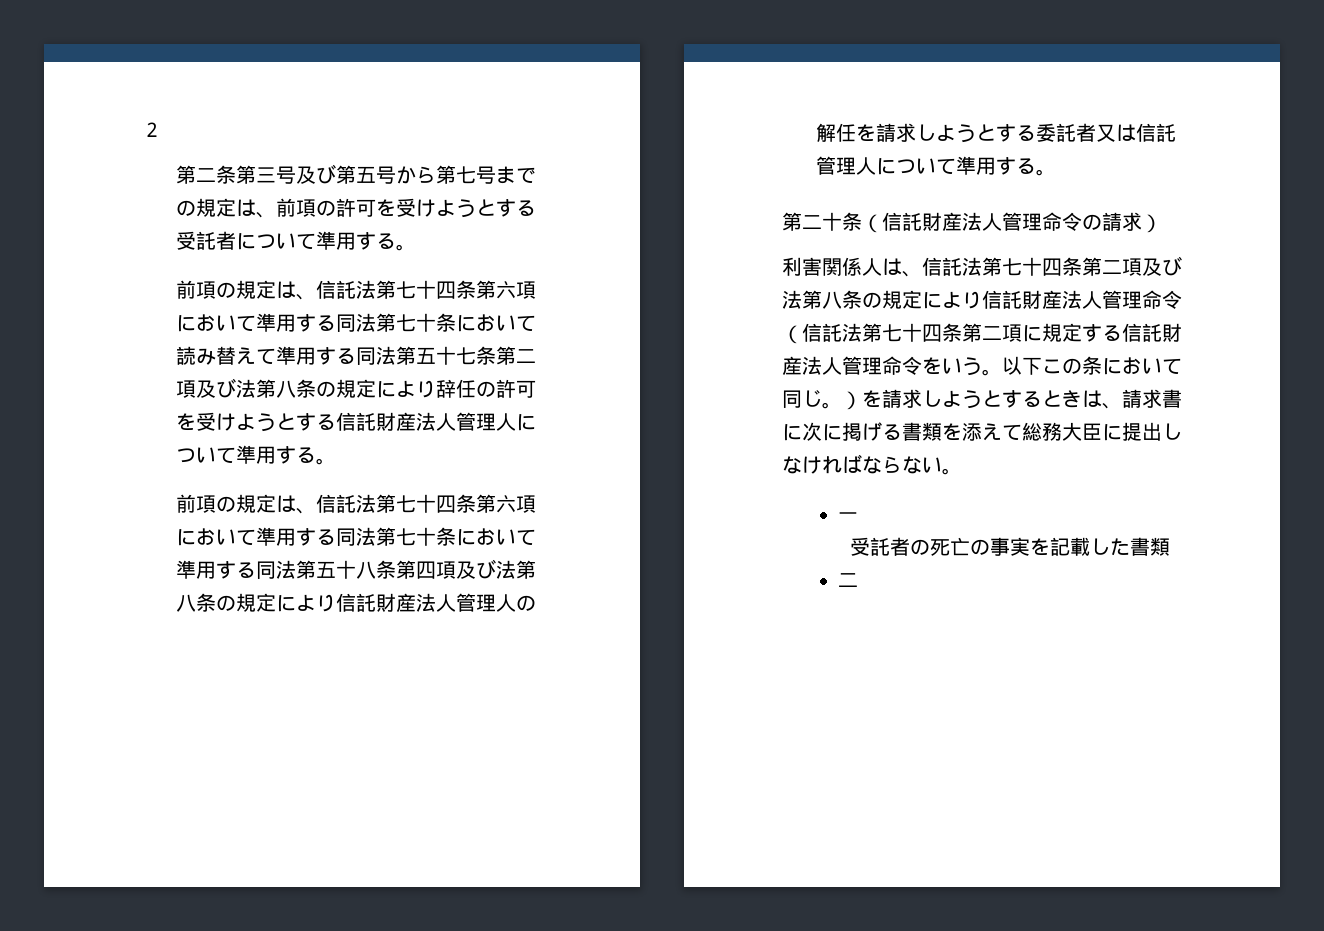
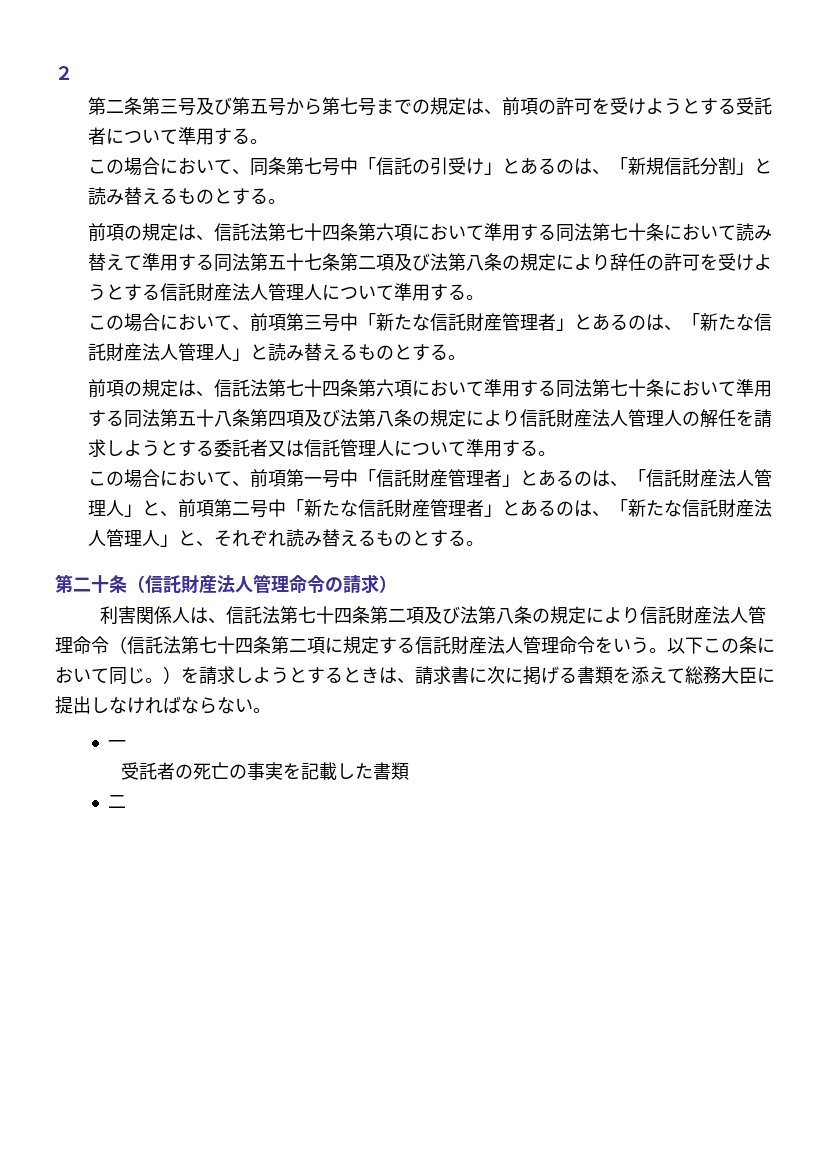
(417, 247) none -> [88,157,773,176] [88,187,287,205] // この場合において、同条第七号中「信託の引受け」とあるのは、「新規信託分割」と読み替えるものとする。
(337, 461) none -> [88,313,773,332] [88,343,467,361] // この場合において、前項第三号中「新たな信託財産管理者」とあるのは、「新たな信託財産法人管理人」と読み替えるものとする。
(1057, 172) none -> [88,469,773,488] [88,499,773,518] [88,529,485,547] // この場合において、前項第一号中「信託財産管理者」とあるのは、「信託財産法人管理人」と、前項第二号中「新たな信託財産管理者」とあるのは、「新たな信託財産法人管理人」と、それぞれ読み替えるものとする。

